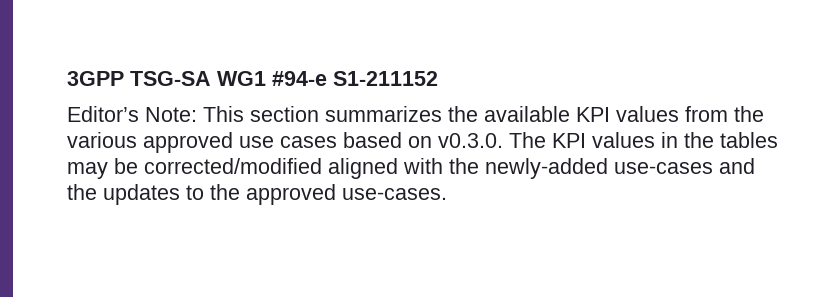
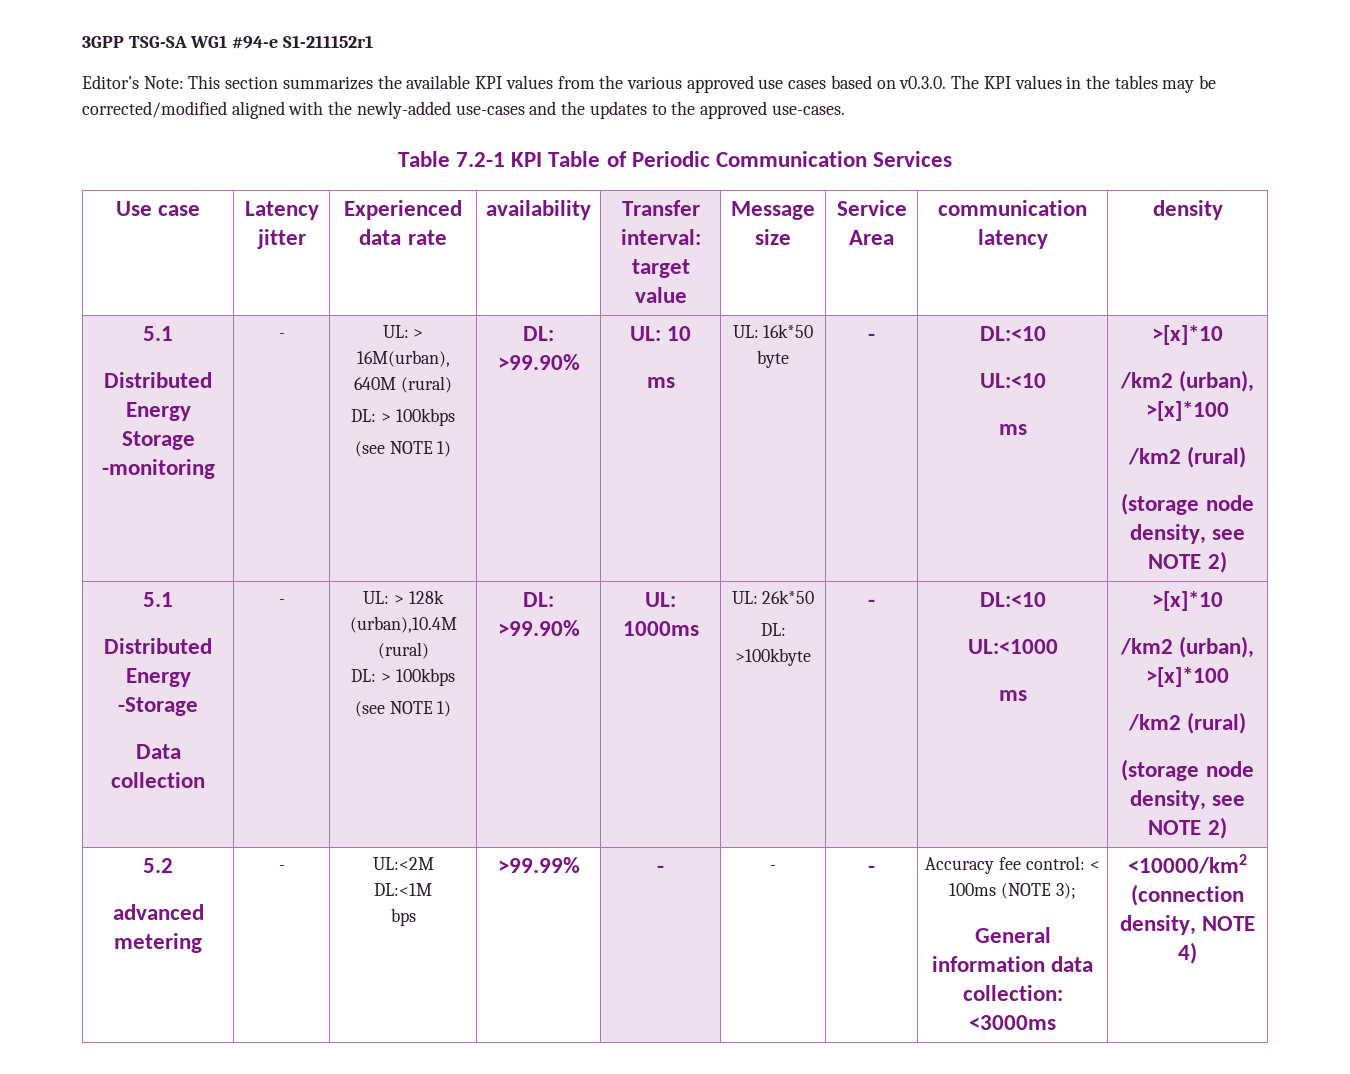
[333,71,438,86] S1-211152 -> [282,35,373,48] S1-211152r1
(447, 194) none -> [397,151,953,167] [115,201,201,216] [244,201,319,220] [256,229,306,249] [344,200,462,220] [359,229,447,245] [486,200,591,220] [621,200,700,216] [620,229,701,245] [631,259,690,278] [634,287,687,303] [731,201,815,220] [755,229,791,245] [836,200,907,216] [849,230,894,245] [938,200,1087,216] [977,229,1048,249] [1152,200,1223,220] [143,326,173,341] [104,372,212,388] [125,402,191,421] [121,431,195,450] [101,459,215,479] [278,333,285,338] [382,325,424,338] [356,350,450,367] [354,376,452,393] [351,408,455,426] [354,441,452,457] [523,326,554,341] [497,354,580,370] [629,326,692,341] [646,377,675,388] [732,324,814,338] [757,350,789,368] [868,333,875,341] [979,326,1046,341] [979,373,1046,388] [998,424,1027,435] [1152,325,1223,345] [1119,370,1255,392] [1146,401,1229,421] [1127,446,1247,468] [1121,493,1254,515] [1129,524,1246,544] [1148,551,1227,573] [143,592,173,607] [104,638,212,654] [125,668,191,687] [118,697,198,716] [135,744,181,759] [111,772,205,788] [278,599,285,604] [363,590,444,604] [349,616,457,633] [377,642,429,659] [351,668,455,686] [354,701,452,717] [523,592,554,607] [497,620,580,636] [645,592,676,607] [622,621,699,636] [731,590,815,604] [760,623,786,636] [735,648,811,666] [868,599,875,607] [979,592,1046,607] [967,639,1058,654] [998,690,1027,701] [1152,591,1223,611] [1119,636,1255,658] [1146,667,1229,687] [1127,712,1247,734] [1121,759,1254,781] [1129,790,1246,810] [1148,817,1227,839] [143,858,173,873] [112,904,204,920] [114,933,202,953] [278,865,285,870] [372,857,434,870] [374,883,432,896] [390,908,416,926] [497,857,580,873] [657,865,664,873] [770,865,776,870] [868,865,875,873] [925,856,1100,874] [949,883,1076,899] [974,927,1051,943] [931,956,1094,972] [962,985,1063,1001] [969,1015,1056,1030] [1128,854,1247,874] [1131,884,1244,906] [1119,915,1256,935] [1178,942,1197,964] // Table 7.2-1 KPI Table of Periodic Communication Services // Use case | Latency jitter | Experienced data rate | availability | Transfer interval: target value | Message size | Service Area | communication latency | density // 5.1 // Distributed Energy Storage -monitoring | - | UL: > 16M(urban), 640M (rural) // DL: > 100kbps // (see NOTE 1) | DL: >99.90% | UL: 10 // ms | UL: 16k*50 byte | - | DL:<10 // UL:<10 // ms | >[x]*10 // /km2 (urban), >[x]*100 // /km2 (rural) // (storage node density, see NOTE 2) // 5.1 // Distributed Energy -Storage // Data collection | - | UL: > 128k (urban),10.4M (rural) // DL: > 100kbps // (see NOTE 1) | DL: >99.90% | UL: 1000ms | UL: 26k*50 // DL: >100kbyte | - | DL:<10 // UL:<1000 // ms | >[x]*10 // /km2 (urban), >[x]*100 // /km2 (rural) // (storage node density, see NOTE 2) // 5.2 // advanced metering | - | UL:<2M // DL:<1M // bps | >99.99% | - | - | - | Accuracy fee control: < 100ms (NOTE 3); // General information data collection: <3000ms | <10000/km2 (connection density, NOTE 4)

